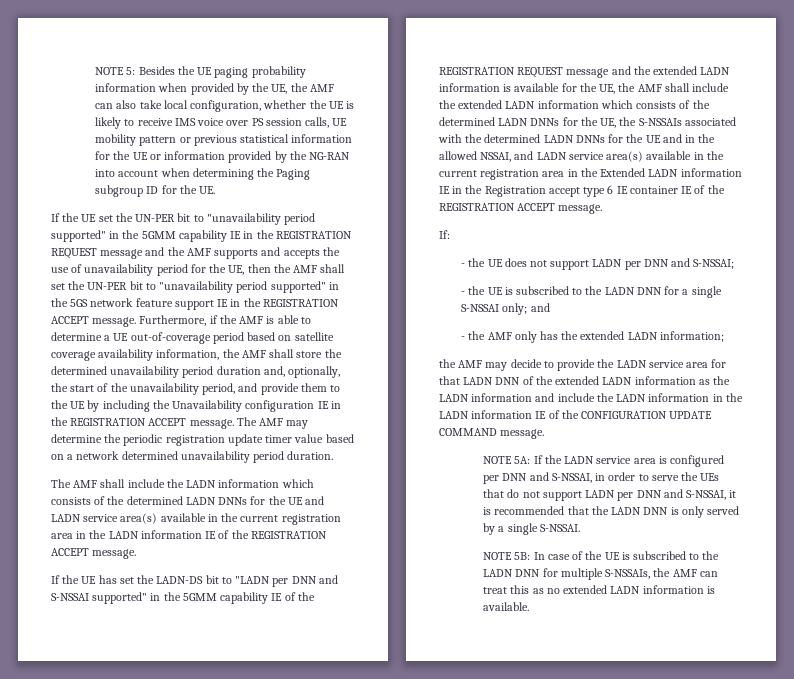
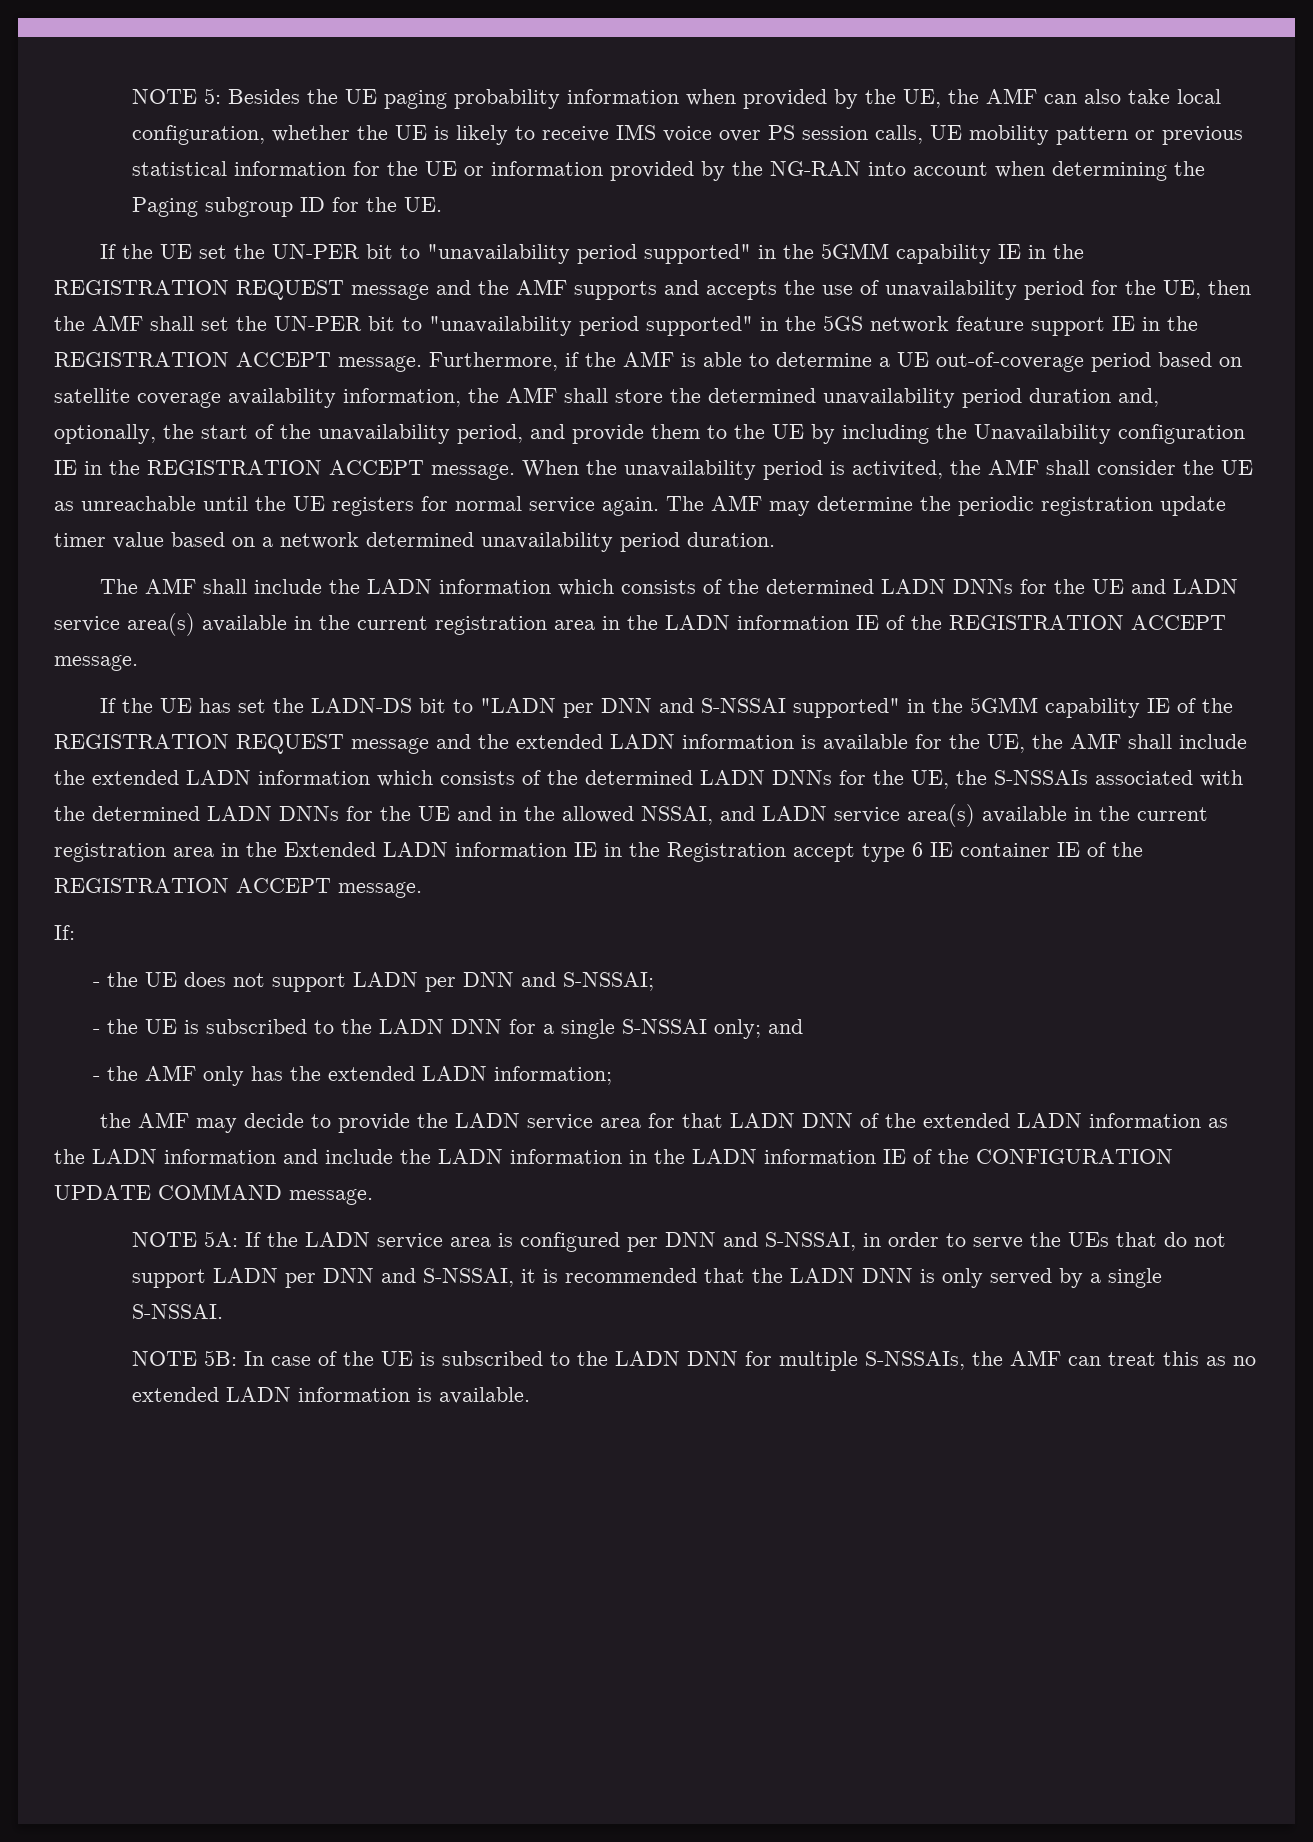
(234, 424) none -> [522,459,1253,480] [54,496,659,516] When the unavailability period is activited, the AMF shall consider the UE as unreachable until the UE registers for normal service again.

